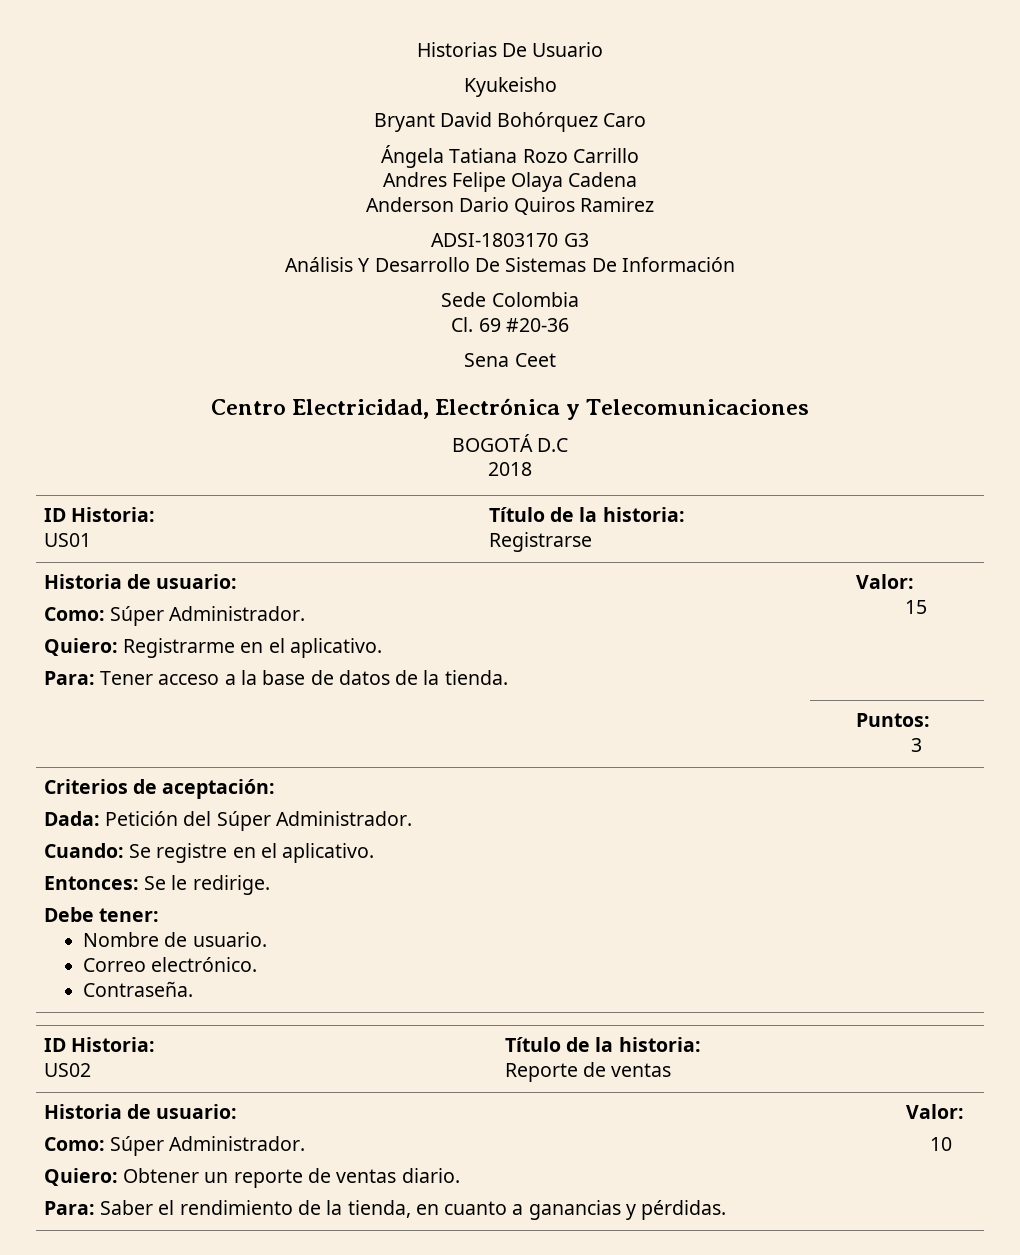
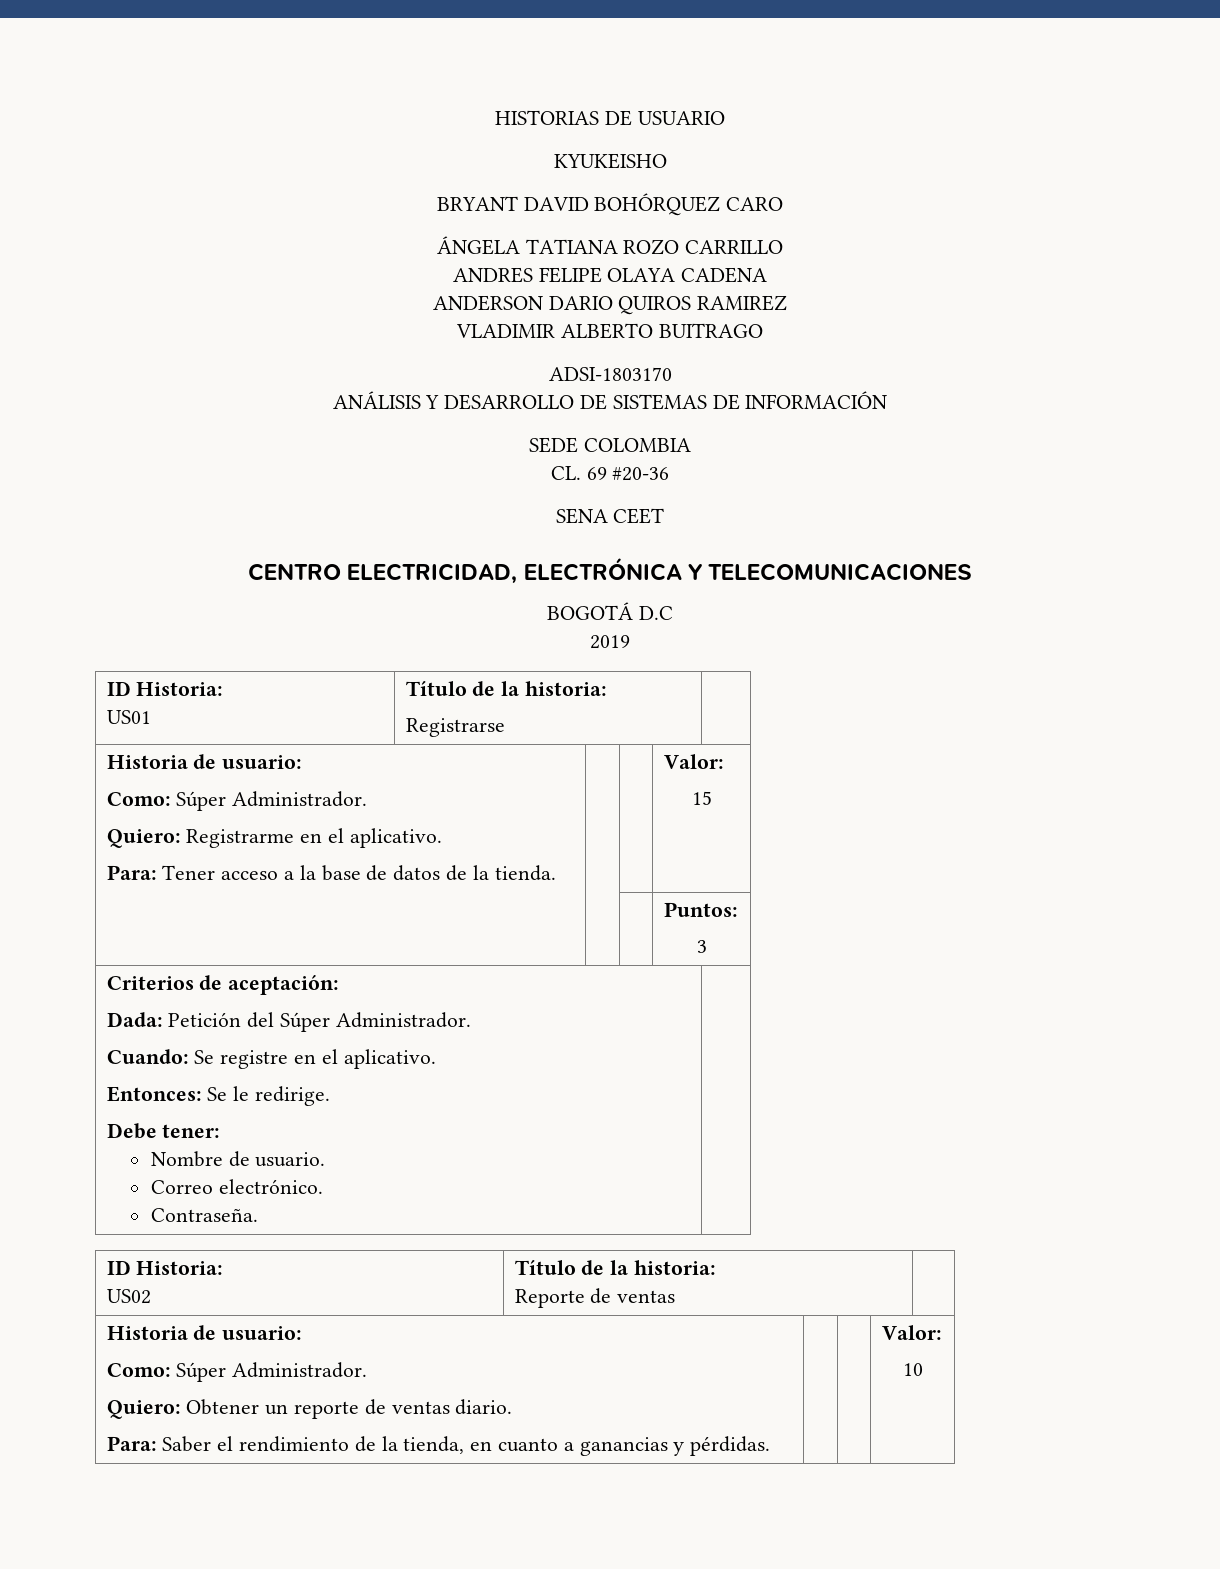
[416,42,604,57] [463,77,557,97] [373,112,647,132] [381,145,639,168] [382,172,638,192] [365,197,655,215] [431,233,589,247] [285,257,735,272] [441,292,579,307] [451,317,569,332] [464,353,556,367] [210,398,810,420] Historias De Usuario // Kyukeisho // Bryant David Bohórquez Caro // Ángela Tatiana Rozo Carrillo // Andres Felipe Olaya Cadena // Anderson Dario Quiros Ramirez // ADSI-1803170 G3 // Análisis Y Desarrollo De Sistemas De Información // Sede Colombia // Cl. 69 #20-36 // Sena Ceet // Centro Electricidad, Electrónica y Telecomunicaciones -> [495,110,725,126] [553,153,667,169] [436,193,784,216] [436,236,784,255] [452,267,768,283] [432,295,788,315] [456,323,763,339] [548,367,672,381] [332,391,888,410] [529,437,691,453] [550,466,670,481] [555,508,665,524] [248,557,972,584] HISTORIAS DE USUARIO // KYUKEISHO // BRYANT DAVID BOHÓRQUEZ CARO // ÁNGELA TATIANA ROZO CARRILLO // ANDRES FELIPE OLAYA CADENA // ANDERSON DARIO QUIROS RAMIREZ // VLADIMIR ALBERTO BUITRAGO // ADSI-1803170 // ANÁLISIS Y DESARROLLO DE SISTEMAS DE INFORMACIÓN // SEDE COLOMBIA // CL. 69 #20-36 // SENA CEET // CENTRO ELECTRICIDAD, ELECTRÓNICA Y TELECOMUNICACIONES
[488,462,532,476] 2018 -> [590,635,630,649] 2019

